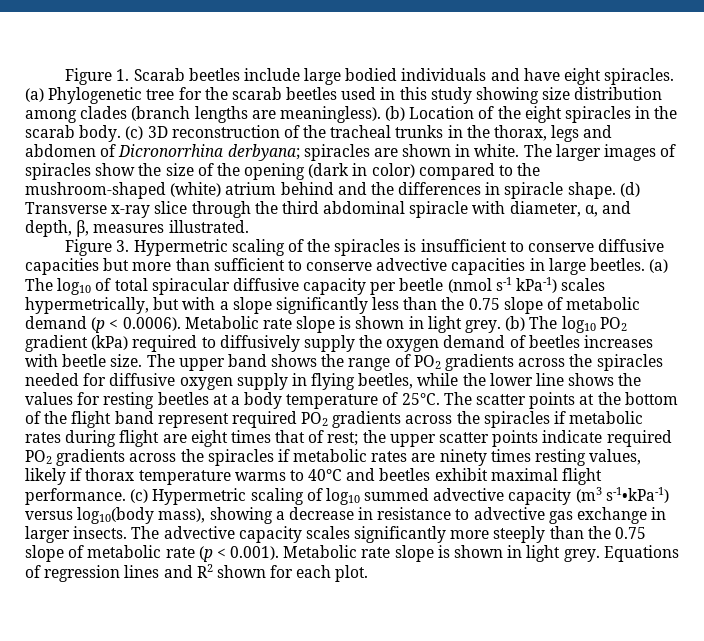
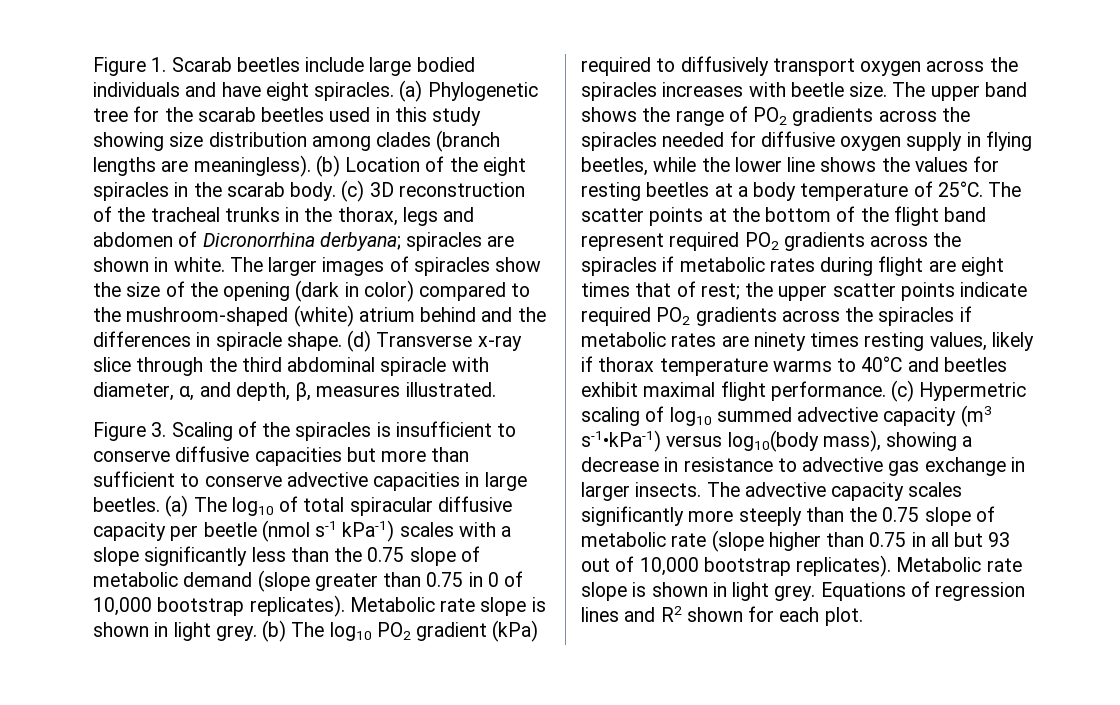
[133,239,285,256] Hypermetric scaling -> [171,422,233,441] Scaling
[25,297,180,314] hypermetrically, but -> (454, 529) none
[91,317,181,333] (p < 0.0006). -> [257,570,524,592] [93,595,345,617] (slope greater than 0.75 in 0 of 10,000 bootstrap replicates).
[303,335,580,352] supply the oxygen demand of beetles -> [772,57,1018,76] [581,82,657,101] transport oxygen across the spiracles
[198,546,280,562] (p < 0.001). -> [711,530,1011,552] [581,555,892,577] (slope higher than 0.75 in all but 93 out of 10,000 bootstrap replicates).

